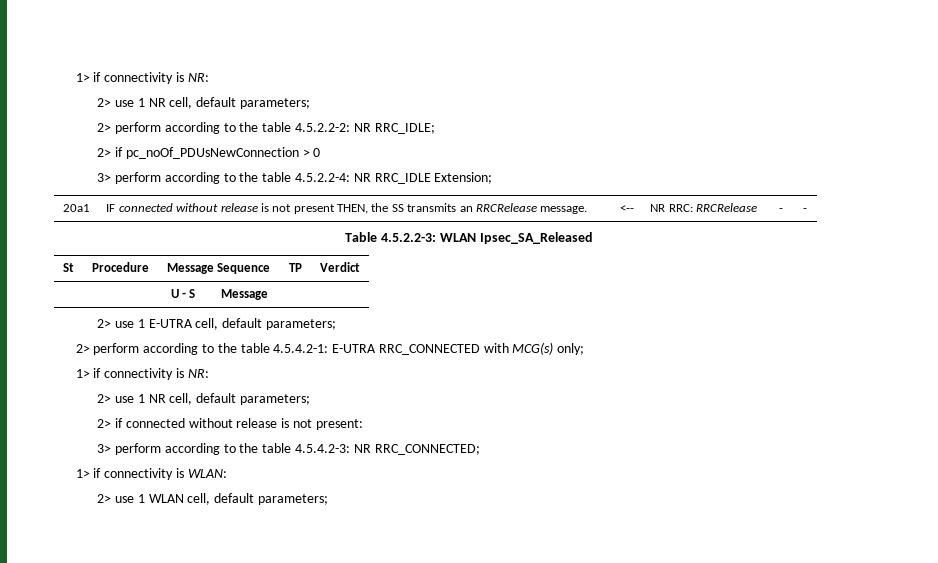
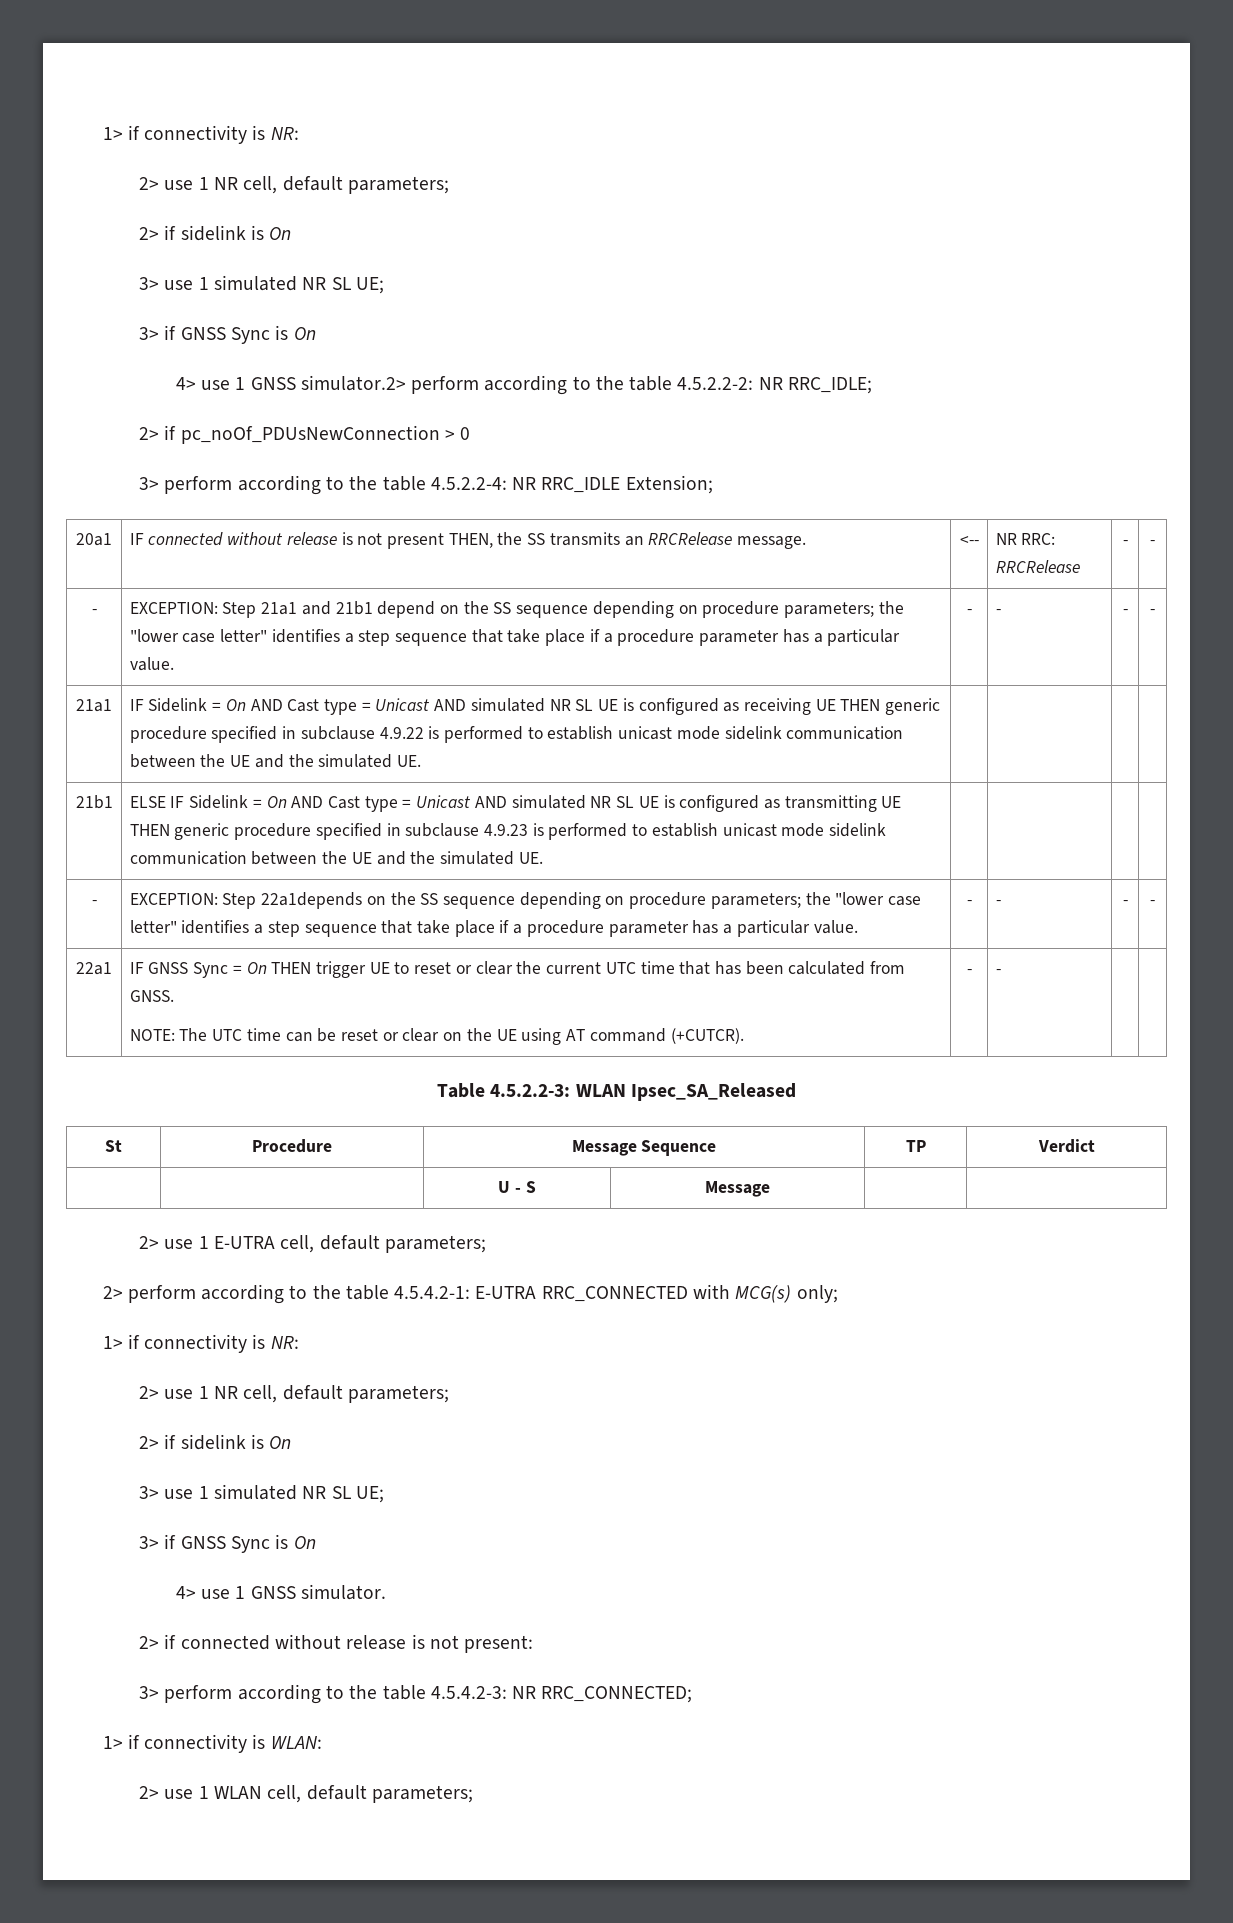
(112, 127) none -> [164,225,292,241] [139,275,384,294] [139,325,316,344] [175,375,406,391] if sidelink is On // 3> use 1 simulated NR SL UE; // 3> if GNSS Sync is On // 4> use 1 GNSS simulator.2>
(807, 210) none -> [91,609,97,614] [129,601,904,618] [129,629,901,646] [129,657,174,671] [966,609,972,614] [995,609,1001,614] [1122,609,1128,614] [1150,609,1155,614] [76,699,112,712] [129,698,941,715] [129,726,904,743] [129,754,422,768] [75,795,113,809] [129,795,902,812] [129,823,887,840] [129,851,543,865] [91,900,97,905] [129,892,922,909] [129,920,858,937] [966,900,972,905] [995,900,1001,905] [1122,900,1128,905] [1150,900,1155,905] [76,962,112,975] [129,961,906,978] [129,990,174,1002] [129,1028,744,1045] [966,969,972,974] [995,969,1001,974] // - | EXCEPTION: Step 21a1 and 21b1 depend on the SS sequence depending on procedure parameters; the "lower case letter" identifies a step sequence that take place if a procedure parameter has a particular value. | - | - | - | - // 21a1 | IF Sidelink = On AND Cast type = Unicast AND simulated NR SL UE is configured as receiving UE THEN generic procedure specified in subclause 4.9.22 is performed to establish unicast mode sidelink communication between the UE and the simulated UE. | | | | // 21b1 | ELSE IF Sidelink = On AND Cast type = Unicast AND simulated NR SL UE is configured as transmitting UE THEN generic procedure specified in subclause 4.9.23 is performed to establish unicast mode sidelink communication between the UE and the simulated UE. | | | | // - | EXCEPTION: Step 22a1depends on the SS sequence depending on procedure parameters; the "lower case letter" identifies a step sequence that take place if a procedure parameter has a particular value. | - | - | - | - // 22a1 | IF GNSS Sync = On THEN trigger UE to reset or clear the current UTC time that has been calculated from GNSS. // NOTE: The UTC time can be reset or clear on the UE using AT command (+CUTCR). | - | - | |
(311, 399) none -> [139,1434,292,1450] [139,1484,384,1503] [139,1534,316,1553] [175,1584,386,1600] // 2> if sidelink is On // 3> use 1 simulated NR SL UE; // 3> if GNSS Sync is On // 4> use 1 GNSS simulator.

